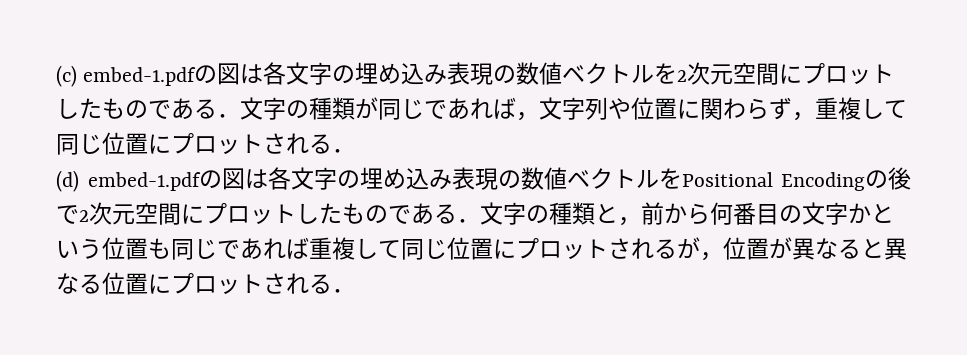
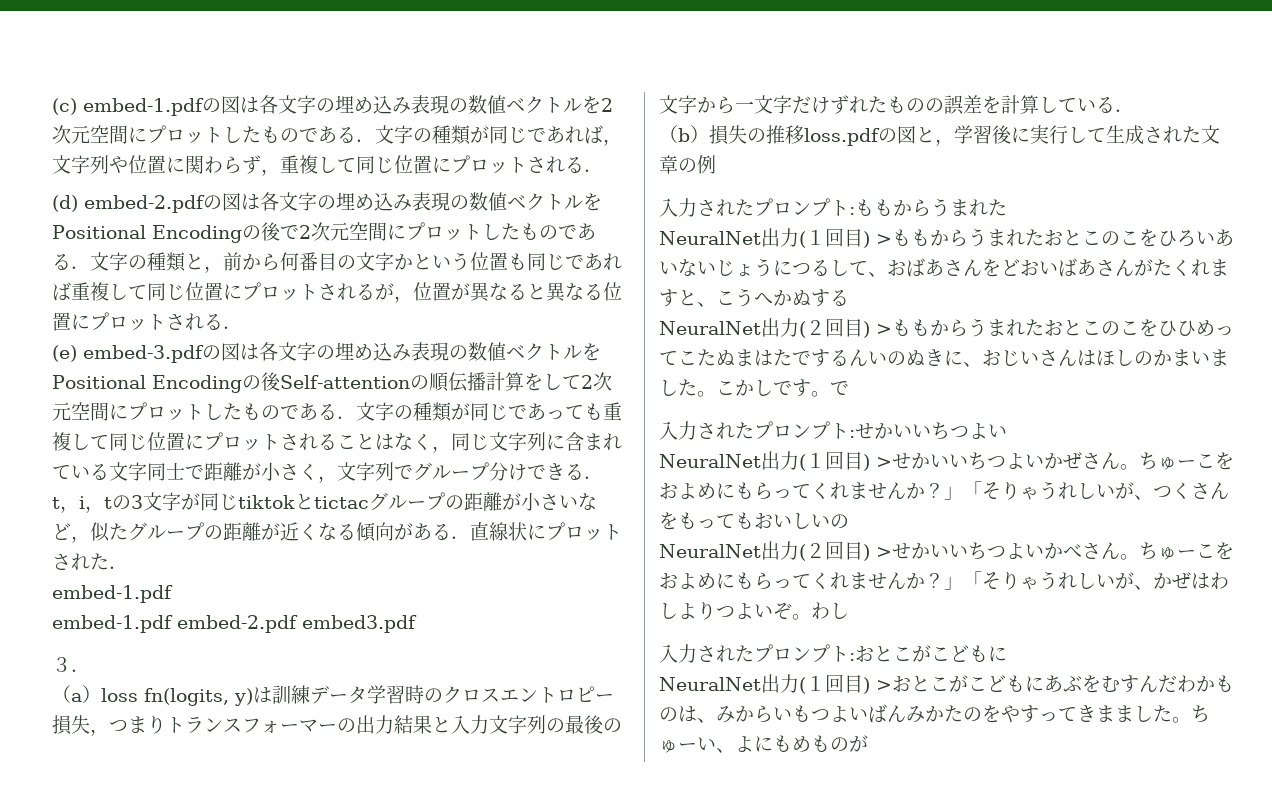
[87,172,201,191] embed-1.pdf -> [84,195,205,213] embed-2.pdf
(355, 291) none -> [52,342,601,363] [52,372,612,393] [52,402,622,422] [52,432,622,453] [52,462,603,483] [52,492,597,513] [52,522,622,543] [52,553,128,570] [52,585,173,603] [52,615,417,633] [52,657,90,672] [52,685,614,706] [52,715,622,736] [659,95,1134,115] [659,125,1220,146] [659,155,716,174] [659,198,1007,217] [659,228,1234,248] [659,258,1229,277] [659,288,849,307] [659,318,1234,338] [659,349,1229,367] [659,379,849,397] [659,421,1007,440] [659,451,1234,471] [659,481,1229,500] [659,512,849,530] [659,541,1234,561] [659,571,1229,590] [659,601,849,620] [659,644,1007,663] [659,674,1234,694] [659,704,1210,723] [659,735,868,753] // (e) embed-3.pdfの図は各文字の埋め込み表現の数値ベクトルをPositional Encodingの後Self-attentionの順伝播計算をして2次元空間にプロットしたものである．文字の種類が同じであっても重複して同じ位置にプロットされることはなく，同じ文字列に含まれている文字同士で距離が小さく，文字列でグループ分けできる．t，i，tの3文字が同じtiktokとtictacグループの距離が小さいなど，似たグループの距離が近くなる傾向がある．直線状にプロットされた． // embed-1.pdf // embed-1.pdf embed-2.pdf embed3.pdf // ３． // （a）loss fn(logits, y)は訓練データ学習時のクロスエントロピー損失，つまりトランスフォーマーの出力結果と入力文字列の最後の文字から一文字だけずれたものの誤差を計算している． // （b）損失の推移loss.pdfの図と，学習後に実行して生成された文章の例 // 入力されたプロンプト:ももからうまれた // NeuralNet出力(１回目) >ももからうまれたおとこのこをひろいあいないじょうにつるして、おばあさんをどおいばあさんがたくれますと、こうへかぬする // NeuralNet出力(２回目) >ももからうまれたおとこのこをひひめってこたぬまはたでするんいのぬきに、おじいさんはほしのかまいました。こかしです。で // 入力されたプロンプト:せかいいちつよい // NeuralNet出力(１回目) >せかいいちつよいかぜさん。ちゅーこをおよめにもらってくれませんか？」「そりゃうれしいが、つくさんをもってもおいしいの // NeuralNet出力(２回目) >せかいいちつよいかべさん。ちゅーこをおよめにもらってくれませんか？」「そりゃうれしいが、かぜはわしよりつよいぞ。わし // 入力されたプロンプト:おとこがこどもに // NeuralNet出力(１回目) >おとこがこどもにあぶをむすんだわかものは、みからいもつよいばんみかたのをやすってきまました。ちゅーい、よにもめものが

